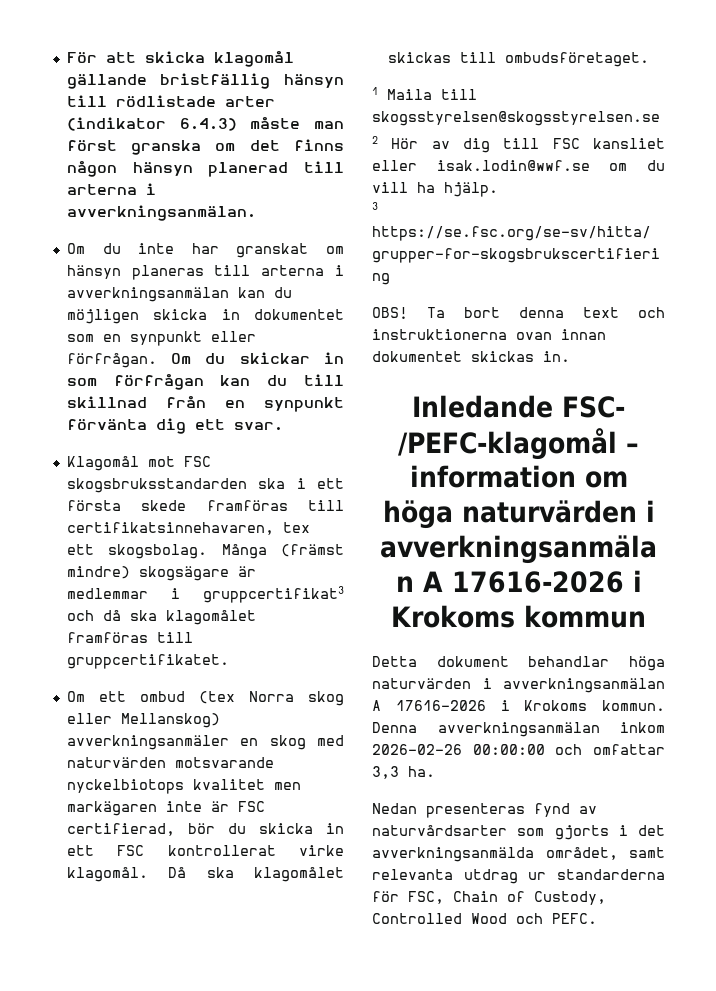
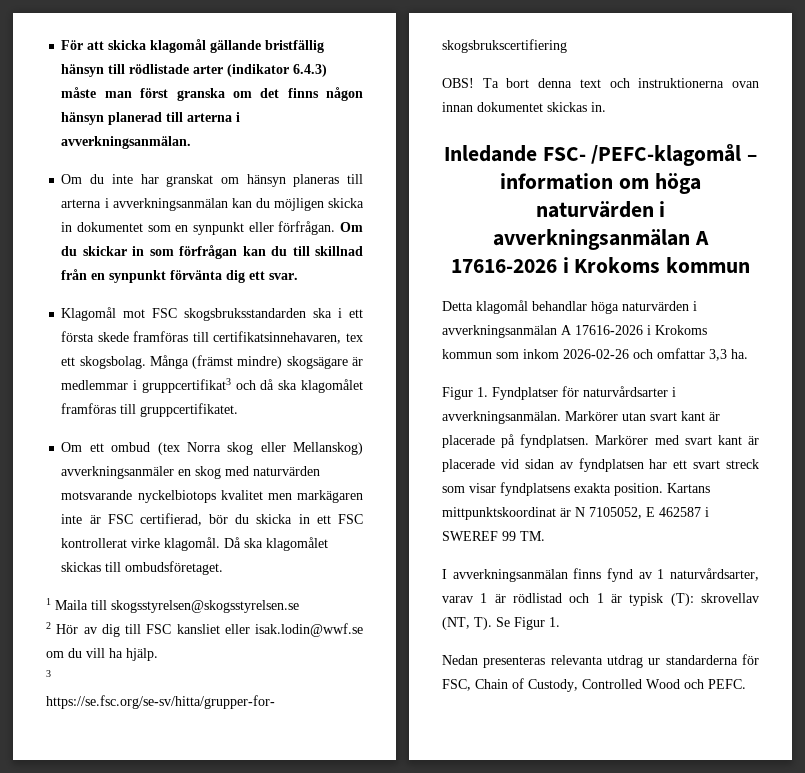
[436,656,509,667] dokument -> [476,300,528,314] klagomål
[602,700,665,711] [372,722,600,737] kommun. Denna avverkningsanmälan -> [442,349,519,359] kommun som
[472,744,545,755] 00:00:00 -> (629, 354) none
[372,803,597,818] [372,825,665,840] [372,847,665,862] Nedan presenteras fynd av naturvårdsarter som gjorts i det avverkningsanmälda området, samt -> [442,386,676,400] [442,411,720,424] [442,434,759,448] [442,458,759,472] [442,482,710,496] [442,507,709,520] [442,531,545,541] [442,568,759,582] [442,593,759,606] [442,617,560,630] [442,655,546,668] Figur 1. Fyndplatser för naturvårdsarter i avverkningsanmälan. Markörer utan svart kant är placerade på fyndplatsen. Markörer med svart kant är placerade vid sidan av fyndplatsen har ett svart streck som visar fyndplatsens exakta position. Kartans mittpunktskoordinat är N 7105052, E 462587 i SWEREF 99 TM. // I avverkningsanmälan finns fynd av 1 naturvårdsarter, varav 1 är rödlistad och 1 är typisk (T): skrovellav (NT, T). Se Figur 1. // Nedan presenteras

